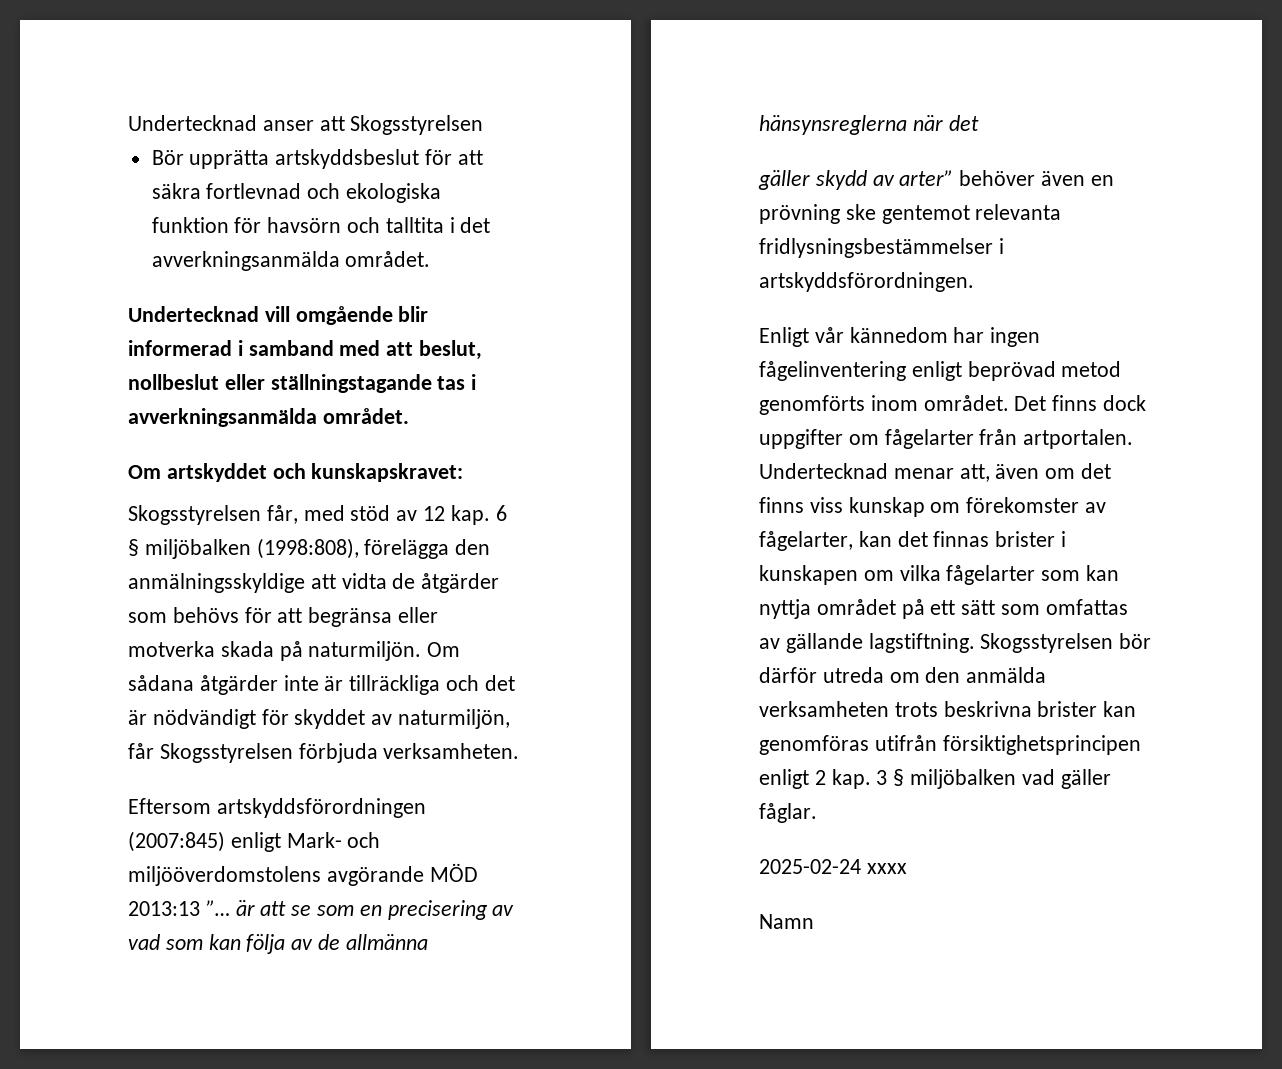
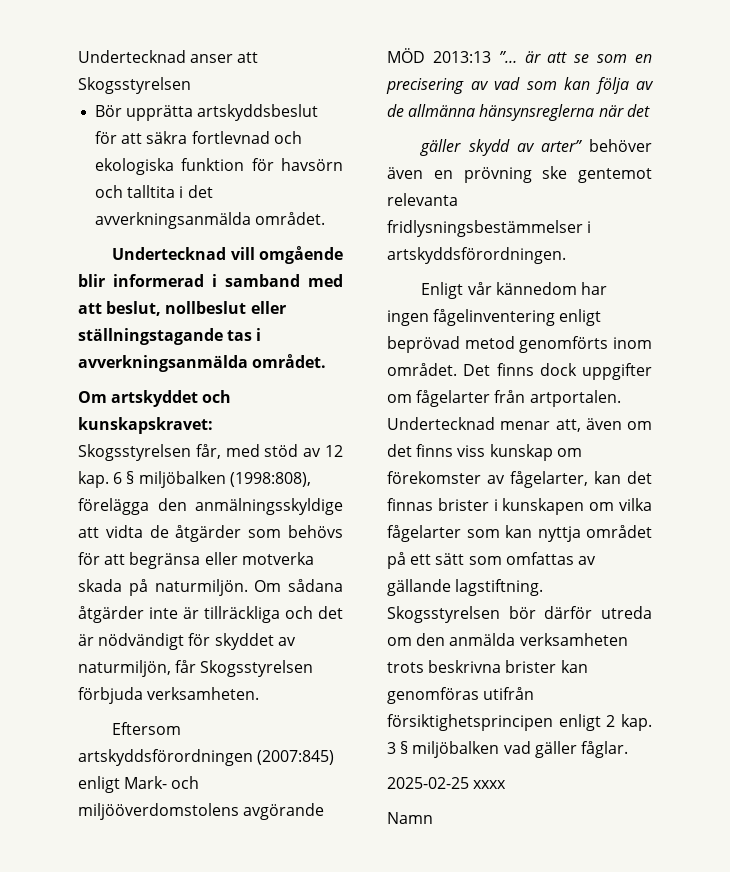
[759,859,861,874] 2025-02-24 -> [387,777,469,789] 2025-02-25

